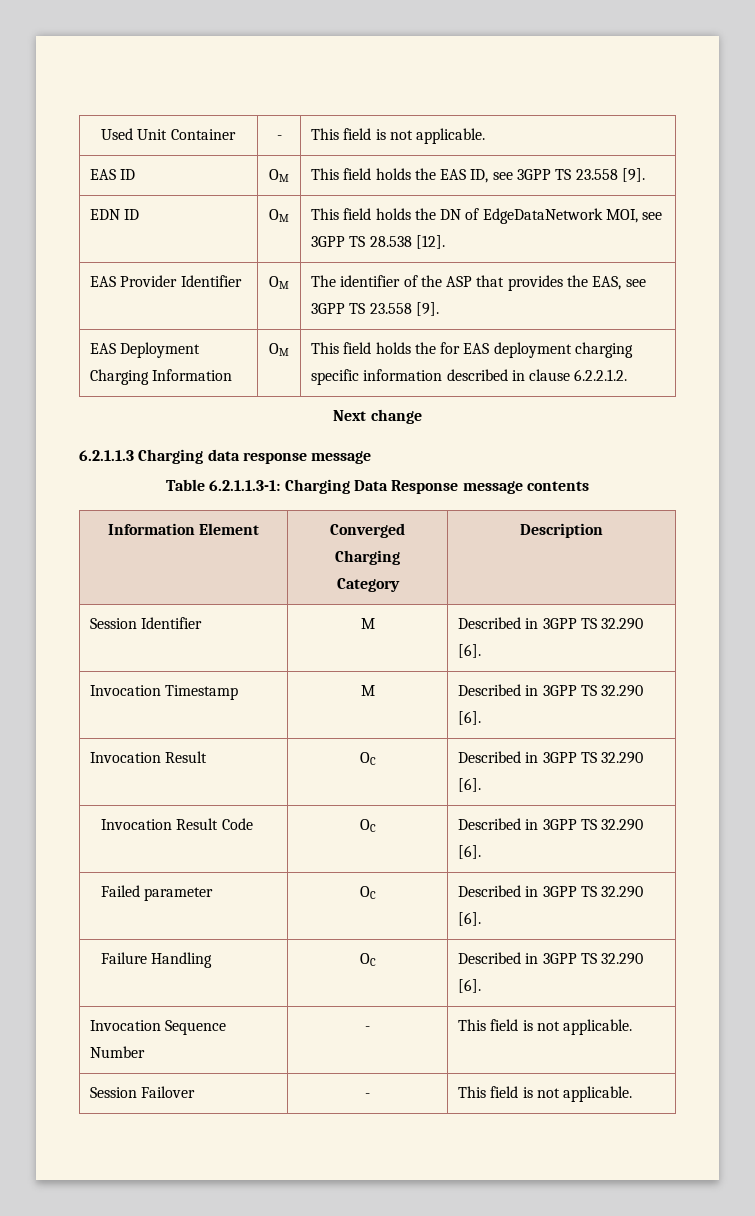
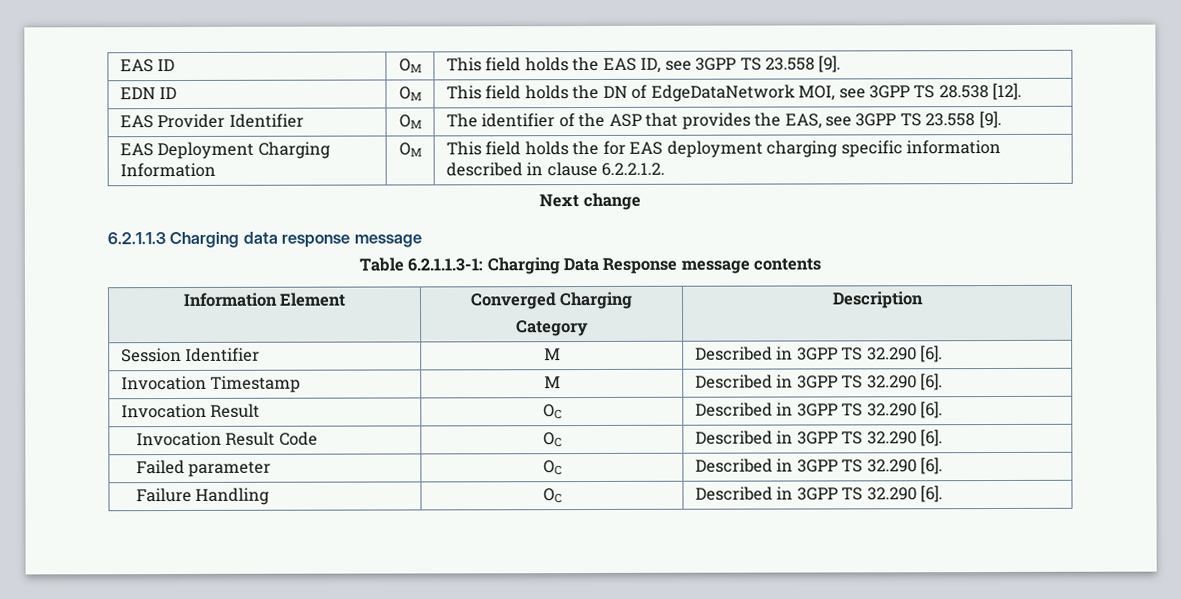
[101,128,236,140] [276,135,282,140] [310,128,486,144] Used Unit Container | - | This field is not applicable. // -> (119, 66) none
[89,1020,227,1035] [89,1046,145,1058] [364,1026,370,1031] [457,1019,633,1035] [89,1086,196,1098] [364,1093,370,1098] [457,1086,633,1102] // Invocation Sequence Number | - | This field is not applicable. // Session Failover | - | This field is not applicable. -> (944, 494) none

